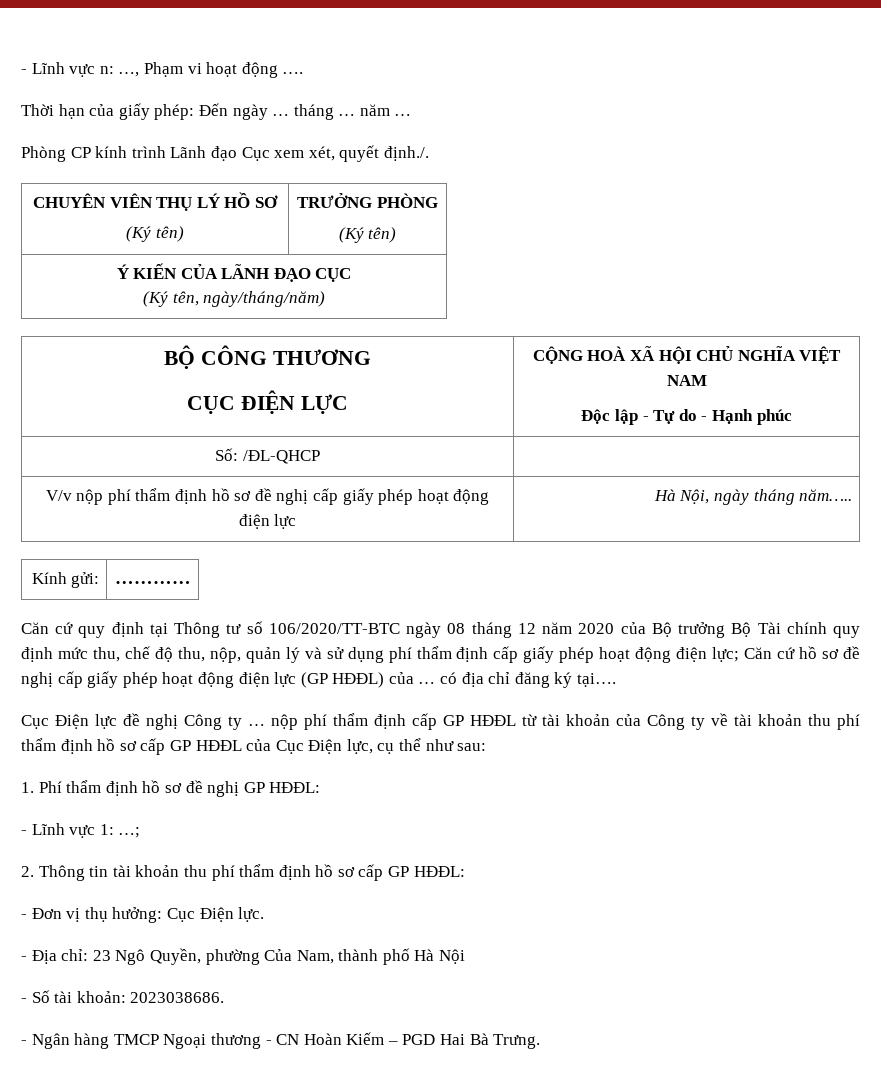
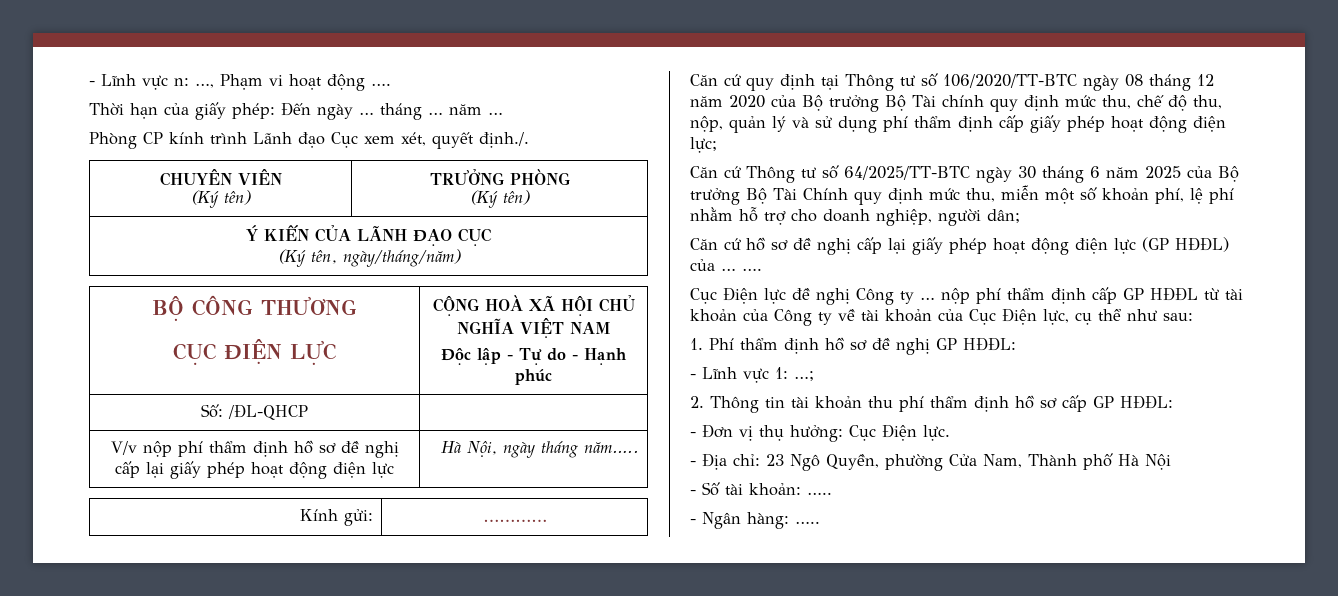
[156,192,278,211] THỤ LÝ HỒ SƠ -> (282, 177) none
(338, 496) none -> [146,462,164,478] lại
(740, 654) none -> [690,165,1239,183] [690,185,1234,205] [690,207,1020,226] // Căn cứ Thông tư số 64/2025/TT-BTC ngày 30 tháng 6 năm 2025 của Bộ trưởng Bộ Tài Chính quy định mức thu, miễn một số khoản phí, lệ phí nhằm hỗ trợ cho doanh nghiệp, người dân; //
(83, 679) none -> [888,238,906,254] lại
[440,672,617,688] có địa chỉ đăng ký tại…. -> [742,268,762,271] ….
[808,714,860,730] [21,738,242,755] thu phí thẩm định hồ sơ cấp GP HĐĐL -> (932, 315) none
[264,949,379,964] Của Nam, thành -> [949,454,1077,468] Cửa Nam, Thành
[130,992,225,1003] 2023038686. -> [807,492,832,495] …..
[74,1032,541,1049] hàng TMCP Ngoại thương - CN Hoàn Kiếm – PGD Hai Bà Trưng. -> [747,512,820,529] hàng: …..

